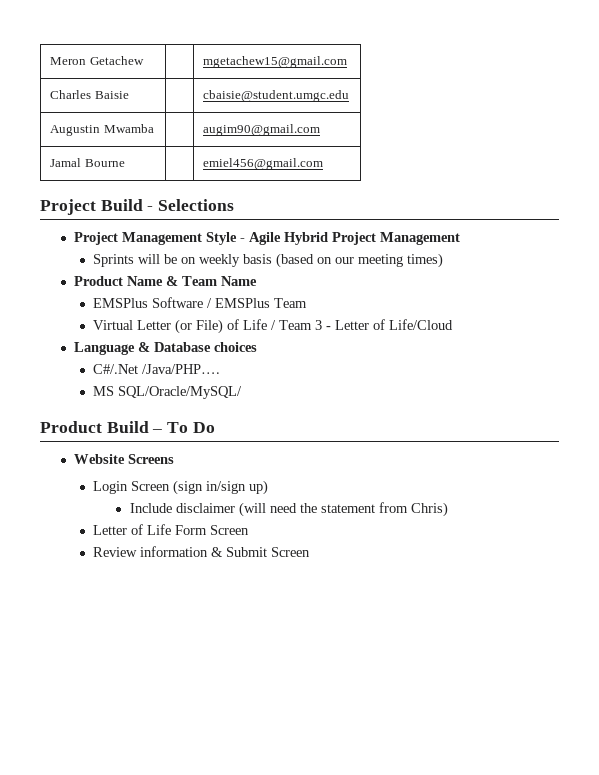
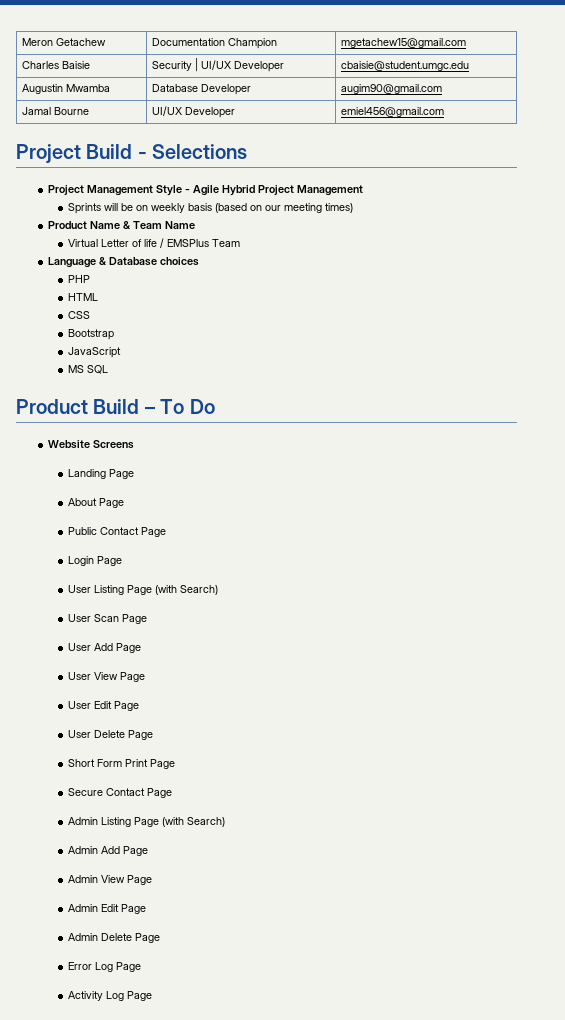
(144, 60) none -> [152,38,278,49] Documentation Champion
(129, 95) none -> [152,58,285,72] Security | UI/UX Developer
(154, 128) none -> [152,84,252,95] Database Developer
(125, 163) none -> [152,106,236,118] UI/UX Developer
[92,297,203,308] EMSPlus Software -> [68,239,158,247] Virtual Letter of life
[92,319,453,334] // Virtual Letter (or File) of Life / Team 3 - Letter of Life/Cloud -> (241, 243) none
[92,364,220,374] C#/.Net /Java/PHP…. -> [68,275,91,283] [68,293,99,301] [68,311,91,319] [68,329,115,340] [68,347,122,358] PHP // HTML // CSS // Bootstrap // JavaScript
[117,386,242,399] SQL/Oracle/MySQL/ -> [87,365,109,374] SQL
[92,480,268,495] [129,502,448,517] [92,524,249,535] [92,546,310,557] Login Screen (sign in/sign up) // Include disclaimer (will need the statement from Chris) // Letter of Life Form Screen // Review information & Submit Screen -> [68,469,135,479] [68,498,125,508] [68,527,167,537] [68,556,123,566] [68,585,219,595] [68,614,148,624] [68,643,142,653] [68,672,146,682] [68,701,140,711] [68,730,154,740] [68,759,176,769] [68,788,173,798] [68,817,226,827] [68,846,149,856] [68,875,153,885] [68,904,147,914] [68,933,161,943] [68,962,142,972] [68,991,153,1001] Landing Page // About Page // Public Contact Page // Login Page // User Listing Page (with Search) // User Scan Page // User Add Page // User View Page // User Edit Page // User Delete Page // Short Form Print Page // Secure Contact Page // Admin Listing Page (with Search) // Admin Add Page // Admin View Page // Admin Edit Page // Admin Delete Page // Error Log Page // Activity Log Page

